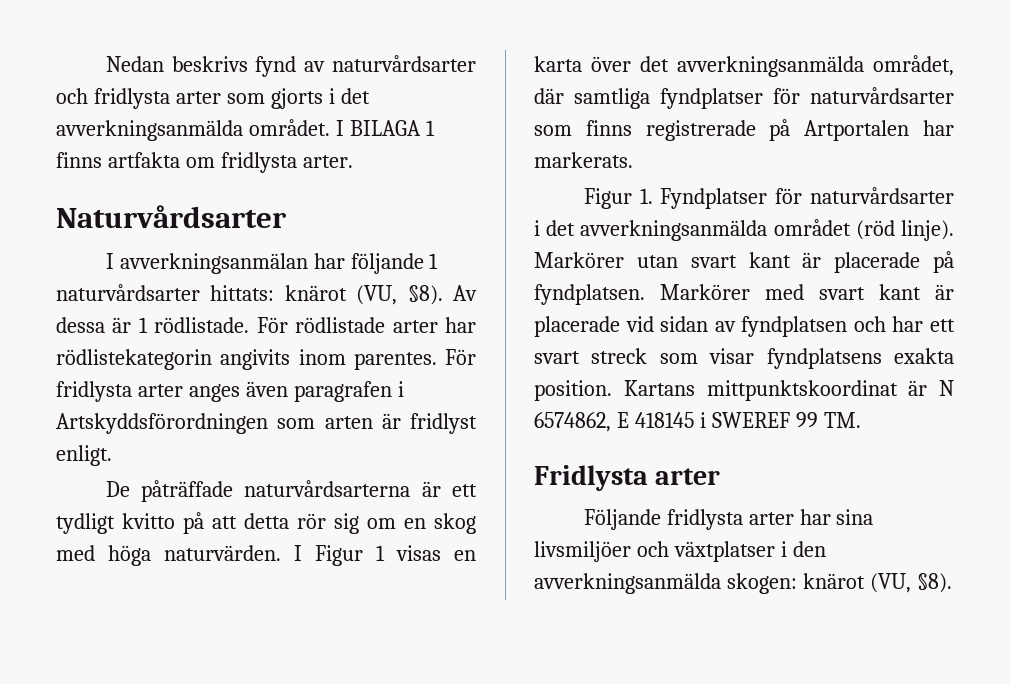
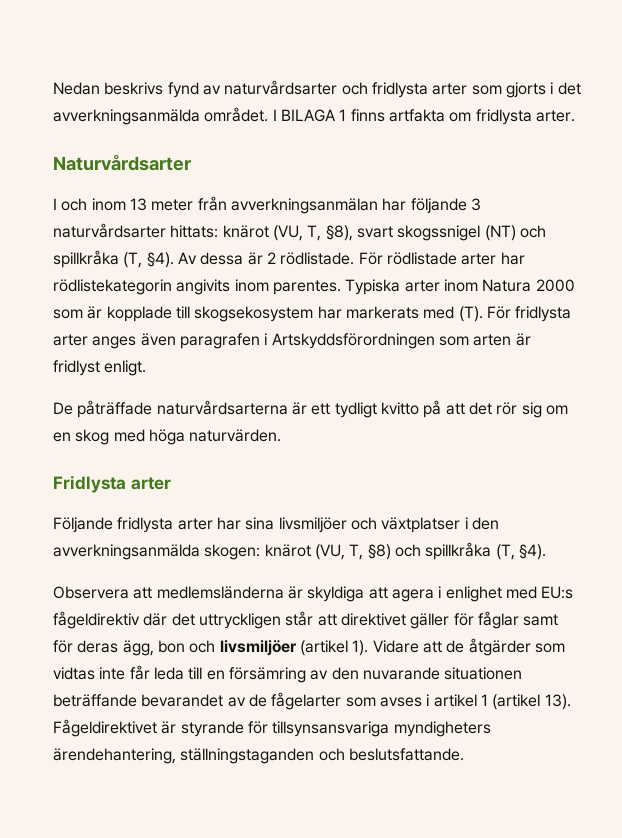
(114, 261) none -> [61,196,227,211] och inom 13 meter från
[429,253,439,269] 1 -> [470,198,481,211] 3
[407,285,443,305] §8). -> [307,225,546,241] [53,250,174,268] T, §8), svart skogssnigel (NT) och spillkråka (T, §4).
[138,317,148,333] 1 -> [266,252,276,264] 2
(437, 361) none -> [345,279,575,295] [53,306,483,322] Typiska arter inom Natura 2000 som är kopplade till skogsekosystem har markerats med (T).
[244,513,289,529] detta -> [468,402,492,415] det
[294,545,476,566] [534,55,954,77] [534,87,954,109] [534,119,954,141] [534,152,633,168] [583,187,954,209] [534,219,954,241] [534,251,954,273] [534,284,954,305] [534,316,955,337] [534,348,954,369] [534,380,954,401] [534,412,861,432] I Figur 1 visas en karta över det avverkningsanmälda området, där samtliga fyndplatser för naturvårdsarter som finns registrerade på Artportalen har markerats. // Figur 1. Fyndplatser för naturvårdsarter i det avverkningsanmälda området (röd linje). Markörer utan svart kant är placerade på fyndplatsen. Markörer med svart kant är placerade vid sidan av fyndplatsen och har ett svart streck som visar fyndplatsens exakta position. Kartans mittpunktskoordinat är N 6574862, E 418145 i SWEREF 99 TM. -> (282, 435) none
[916,573,952,593] §8). -> [349,542,546,560] [53,586,574,602] [53,611,559,629] [53,638,565,656] [53,665,523,683] [53,692,571,710] [53,719,491,737] [53,748,464,764] T, §8) och spillkråka (T, §4). // Observera att medlemsländerna är skyldiga att agera i enlighet med EU:s fågeldirektiv där det uttryckligen står att direktivet gäller för fåglar samt för deras ägg, bon och livsmiljöer (artikel 1). Vidare att de åtgärder som vidtas inte får leda till en försämring av den nuvarande situationen beträffande bevarandet av de fågelarter som avses i artikel 1 (artikel 13). Fågeldirektivet är styrande för tillsynsansvariga myndigheters ärendehantering, ställningstaganden och beslutsfattande.

